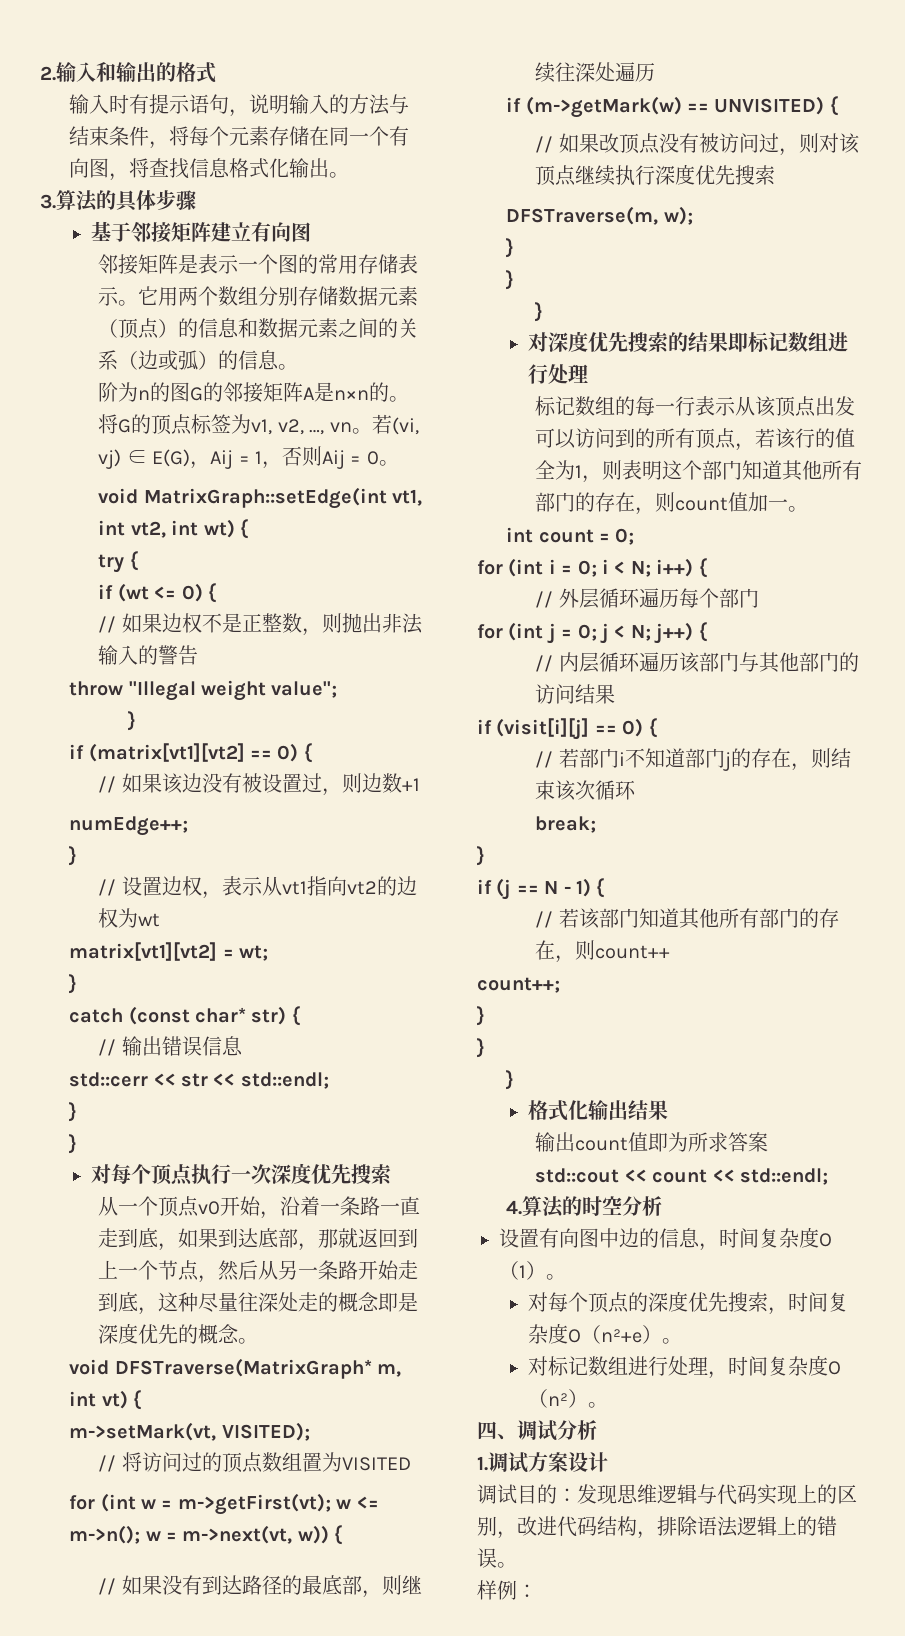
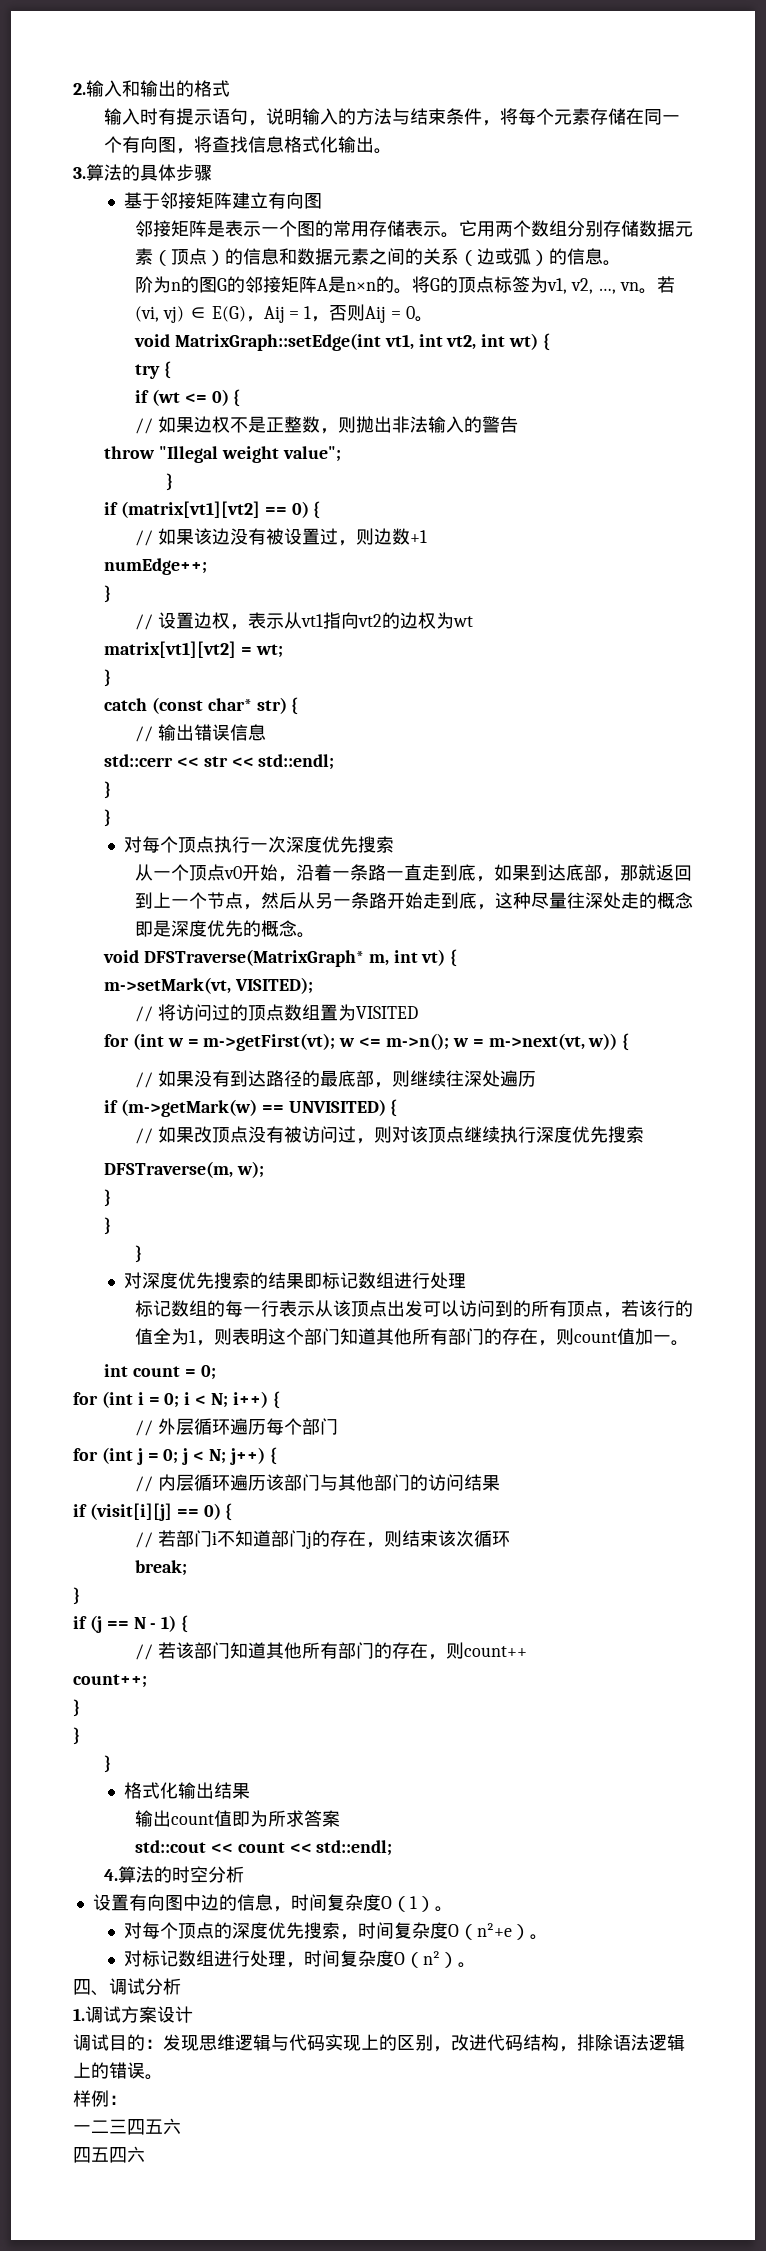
(537, 1591) none -> [73,2118,181,2135] [73,2146,145,2163] // 一二三四五六 // 四五四六

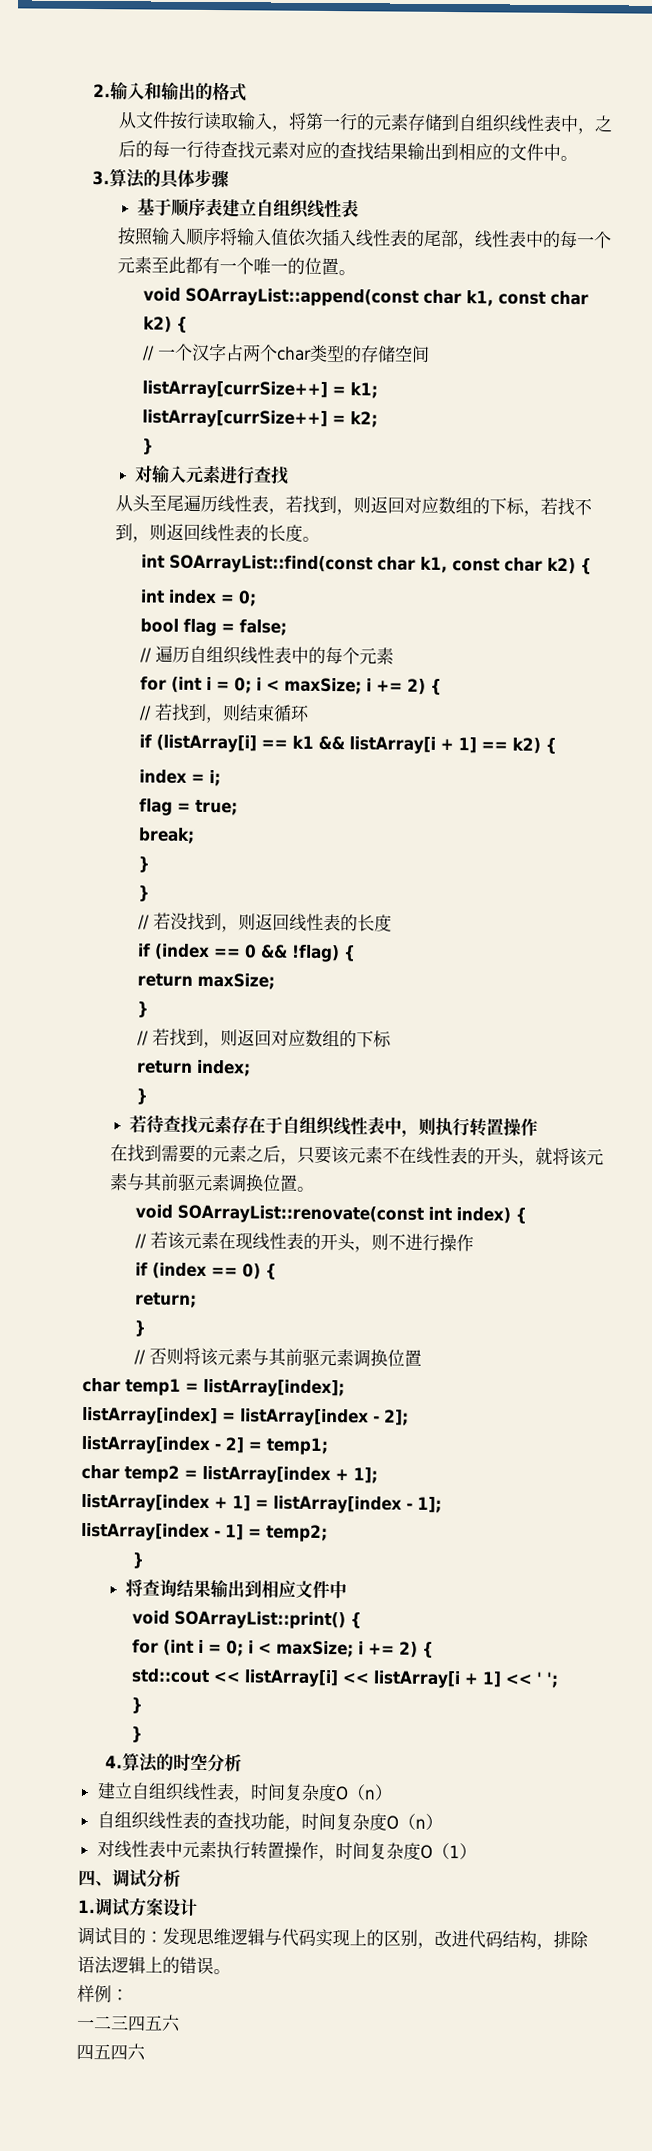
[103,108,680,126] [103,136,374,154] 输入时有提示语句，说明输入的方法与结束条件，将每个元素存储在同一个有向图，将查找信息格式化输出 -> [118,111,614,135] [118,140,562,161] 从文件按行读取输入，将第一行的元素存储到自组织线性表中，之后的每一行待查找元素对应的查找结果输出到相应的文件中
[159,192,322,209] [134,220,693,238] [134,248,621,266] [134,276,675,294] [134,304,433,323] [133,333,550,351] [134,361,171,379] [134,389,241,407] [134,416,518,434] [103,446,341,463] [165,473,173,491] [103,501,321,519] [134,528,427,546] [103,558,207,575] [103,585,111,603] [134,612,473,630] [103,641,283,658] [103,669,111,687] [103,697,299,715] [134,724,266,742] [103,754,335,770] [103,781,111,799] [103,809,111,827] [123,836,394,853] [134,864,692,882] [134,892,693,910] [134,920,315,938] [102,949,458,967] [103,977,313,994] [134,1004,418,1022] [103,1033,630,1051] [134,1070,536,1088] [103,1099,398,1117] [134,1126,644,1144] [103,1161,264,1178] [103,1189,111,1207] [103,1217,111,1235] [134,1245,142,1263] [123,1272,466,1289] [134,1300,693,1318] [134,1328,689,1346] [103,1364,216,1380] [73,1391,280,1409] [134,1418,338,1436] [73,1447,277,1465] [134,1474,500,1492] [73,1503,233,1521] [134,1530,366,1549] 邻接矩阵建立有向图 // 邻接矩阵是表示一个图的常用存储表示。它用两个数组分别存储数据元素（顶点）的信息和数据元素之间的关系（边或弧）的信息。 // 阶为n的图G的邻接矩阵A是n×n的。将G的顶点标签为v1, v2, …, vn。若(vi, vj) ∈ E(G)，Aij = 1，否则Aij = 0。 // void MatrixGraph::setEdge(int vt1, int vt2, int wt) { // try { // if (wt <= 0) { // // 如果边权不是正整数，则抛出非法输入的警告 // throw "Illegal weight value"; // } // if (matrix[vt1][vt2] == 0) { // // 如果该边没有被设置过，则边数+1 // numEdge++; // } // // 设置边权，表示从vt1指向vt2的边权为wt // matrix[vt1][vt2] = wt; // } // catch (const char* str) { // // 输出错误信息 // std::cerr << str << std::endl; // } // } // 对每个顶点执行一次深度优先搜索 // 从一个顶点v0开始，沿着一条路一直走到底，如果到达底部，那就返回到上一个节点，然后从另一条路开始走到底，这种尽量往深处走的概念即是深度优先的概念。 // void DFSTraverse(MatrixGraph* m, int vt) { // m->setMark(vt, VISITED); // // 将访问过的顶点数组置为VISITED // for (int w = m->getFirst(vt); w <= m->n(); w = m->next(vt, w)) { // // 如果没有到达路径的最底部，则继续往深处遍历 // if (m->getMark(w) == UNVISITED) { // // 如果改顶点没有被访问过，则对该顶点继续执行深度优先搜索 // DFSTraverse(m, w); // } // } // } // 对深度优先搜索的结果即标记数组进行处理 // 标记数组的每一行表示从该顶点出发可以访问到的所有顶点，若该行的值全为1，则表明这个部门知道其他所有部门的存在，则count值加一。 // int count = 0; // for (int i = 0; i < N; i++) { // // 外层循环遍历每个部门 // for (int j = 0; j < N; j++) { // // 内层循环遍历该部门与其他部门的访问结果 // if (visit[i][j] == 0) { // // 若部门i不知道部门j的存在 -> [170,197,359,219] [117,227,613,250] [117,256,357,276] [143,287,590,307] [143,316,189,333] [142,343,431,363] [142,380,379,399] [142,409,379,428] [142,438,155,455] [133,464,289,485] [115,494,593,517] [115,523,321,543] [141,554,593,575] [140,589,258,607] [140,618,288,637] [140,645,395,665] [140,676,443,695] [139,703,208,722] 顺序表建立自组织线性表 // 按照输入顺序将输入值依次插入线性表的尾部，线性表中的每一个元素至此都有一个唯一的位置。 // void SOArrayList::append(const char k1, const char k2) { // // 一个汉字占两个char类型的存储空间 // listArray[currSize++] = k1; // listArray[currSize++] = k2; // } // 对输入元素进行查找 // 从头至尾遍历线性表，若找到，则返回对应数组的下标，若找不到，则返回线性表的长度。 // int SOArrayList::find(const char k1, const char k2) { // int index = 0; // bool flag = false; // // 遍历自组织线性表中的每个元素 // for (int i = 0; i < maxSize; i += 2) { // // 若找到
[437,1530,474,1547] 该次 -> (276, 713) none
[134,1560,187,1576] [73,1587,80,1605] [73,1615,189,1633] [134,1642,527,1660] [73,1674,147,1688] [73,1699,80,1717] [73,1727,80,1745] [103,1755,111,1773] [123,1782,250,1799] [134,1810,340,1827] [134,1840,393,1856] break; // } // if (j == N - 1) { // // 若该部门知道其他所有部门的存在，则count++ // count++; // } // } // } // 格式化输出结果 // 输出count值即为所求答案 // std::cout << count << std::endl; -> [139,734,558,754] [139,769,222,787] [139,798,239,816] [138,827,196,844] [138,856,151,873] [138,885,151,902] [138,912,393,933] [137,943,357,963] [137,972,276,990] [137,1001,150,1018] [137,1028,393,1049] [137,1059,252,1077] [136,1088,149,1105] [128,1114,538,1138] [110,1144,605,1167] [110,1172,316,1193] [135,1204,528,1224] [135,1231,475,1253] [135,1262,278,1280] [135,1292,198,1308] [134,1320,147,1337] [134,1347,423,1368] [82,1377,345,1398] [82,1406,409,1427] [81,1435,328,1456] [81,1464,378,1485] [81,1493,442,1514] [81,1522,328,1543] [132,1552,145,1569] [124,1579,347,1599] [132,1610,363,1630] [132,1639,435,1658] [131,1668,560,1689] [131,1697,144,1714] [131,1726,144,1743] if (listArray[i] == k1 && listArray[i + 1] == k2) { // index = i; // flag = true; // break; // } // } // // 若没找到，则返回线性表的长度 // if (index == 0 && !flag) { // return maxSize; // } // // 若找到，则返回对应数组的下标 // return index; // } // 若待查找元素存在于自组织线性表中，则执行转置操作 // 在找到需要的元素之后，只要该元素不在线性表的开头，就将该元素与其前驱元素调换位置。 // void SOArrayList::renovate(const int index) { // // 若该元素在现线性表的开头，则不进行操作 // if (index == 0) { // return; // } // // 否则将该元素与其前驱元素调换位置 // char temp1 = listArray[index]; // listArray[index] = listArray[index - 2]; // listArray[index - 2] = temp1; // char temp2 = listArray[index + 1]; // listArray[index + 1] = listArray[index - 1]; // listArray[index - 1] = temp2; // } // 将查询结果输出到相应文件中 // void SOArrayList::print() { // for (int i = 0; i < maxSize; i += 2) { // std::cout << listArray[i] << listArray[i + 1] << ' '; // } // }
[92,1894,273,1911] 设置有向图中边的信息 -> [96,1782,393,1803] [96,1811,443,1832] [96,1840,319,1860] 建立自组织线性表，时间复杂度O（n） // 自组织线性表的查找功能，时间复杂度O（n） // 对线性表中元素执行转置操作
[434,1906,453,1912] [123,1922,548,1940] [123,1950,476,1968] 。 // 对每个顶点的深度优先搜索，时间复杂度O（n²+e）。 // 对标记数组进行处理，时间复杂度O（n²）。 -> (477, 1851) none

